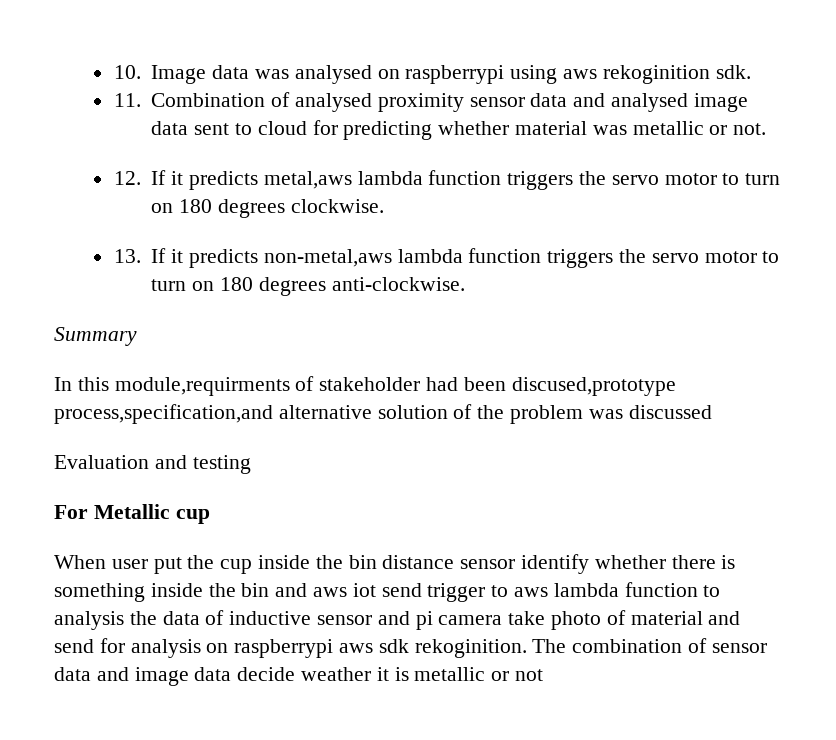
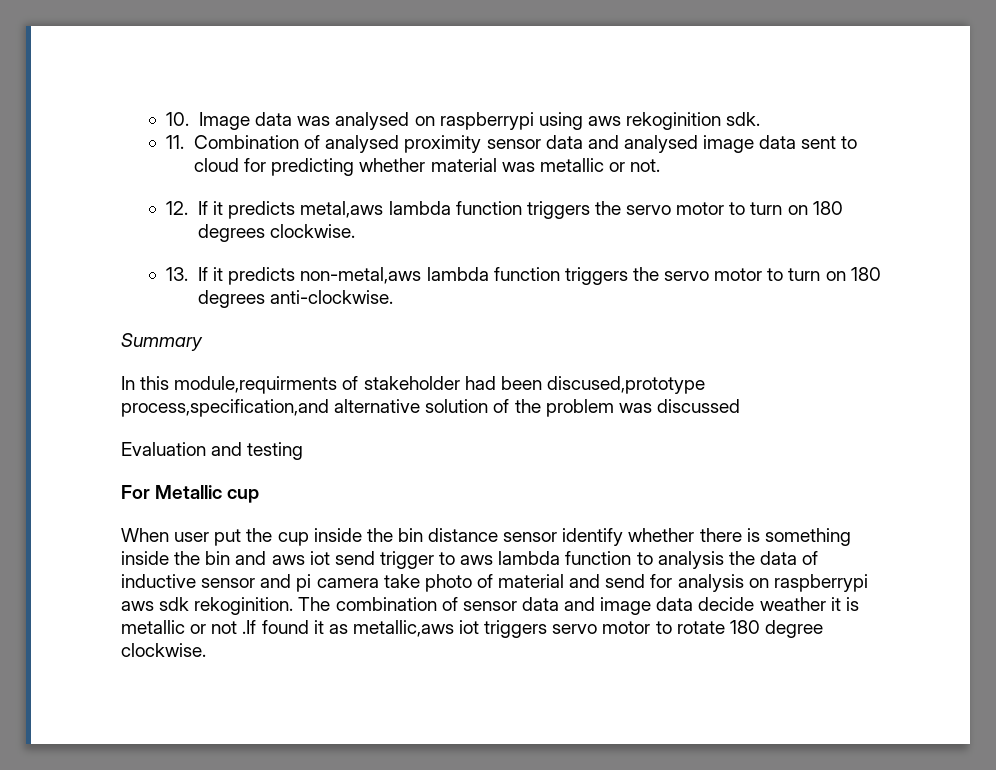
(544, 675) none -> [242,620,823,638] [121,643,206,657] .If found it as metallic,aws iot triggers servo motor to rotate 180 degree clockwise.

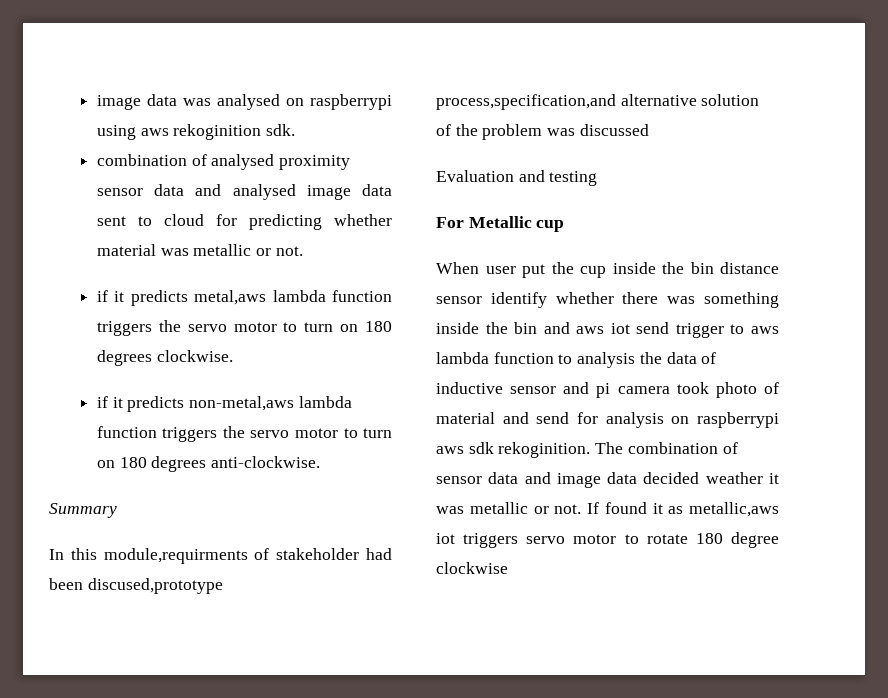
[166,112,250,130] 10. Image -> [96,95,141,110] image
[166,135,299,149] 11. Combination -> [96,154,187,166] combination
[166,201,208,215] 12. If -> [96,290,108,302] if
[166,267,208,281] 13. If -> [96,396,108,408] if
[746,528,760,542] is -> [667,296,696,304] was
[383,574,420,588] take -> [676,382,709,394] took
[698,597,755,611] decide -> [643,472,700,484] decided
[845,597,859,611] [121,620,257,634] is metallic or not .If -> [436,502,599,514] was metallic or not. If
[121,643,206,657] clockwise. -> [436,562,508,574] clockwise

